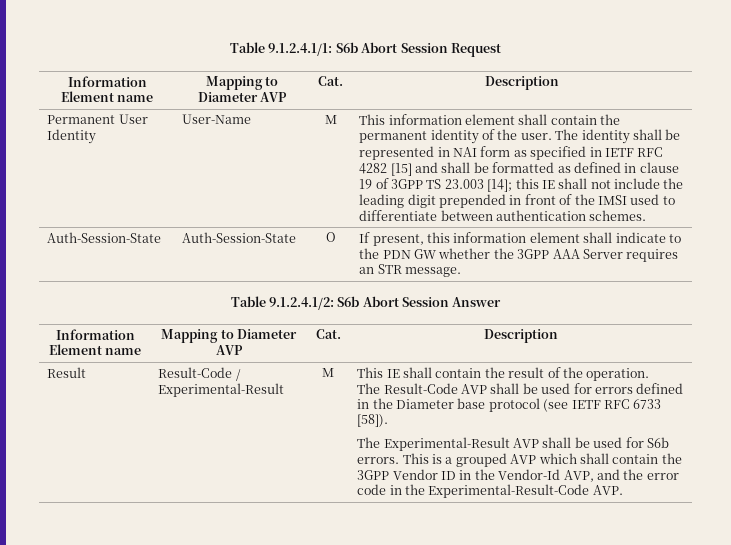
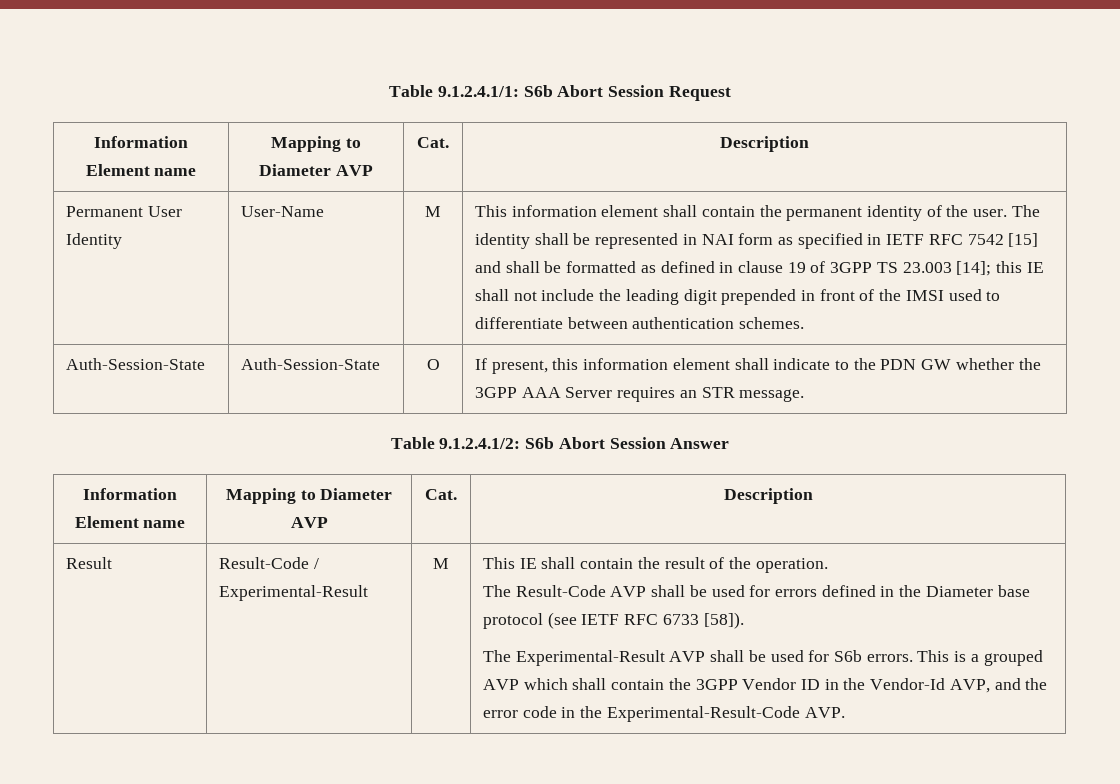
[359,163,388,174] 4282 -> [967,234,1004,245] 7542

